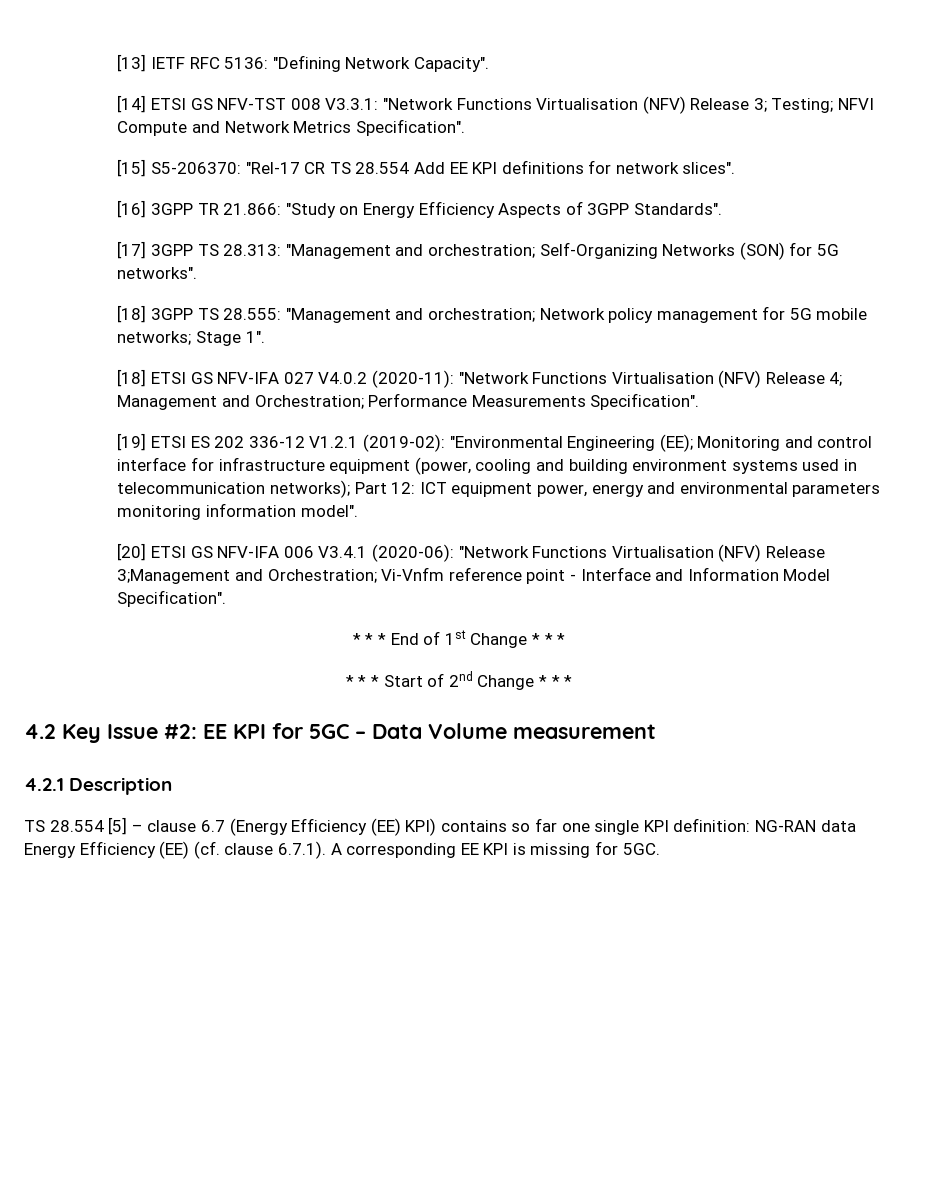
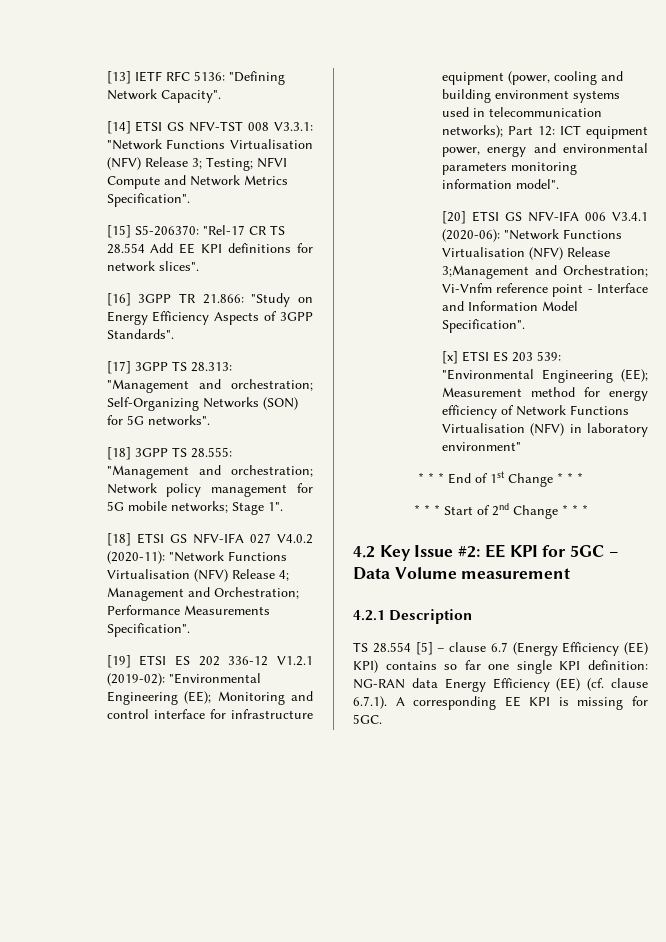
(227, 598) none -> [441,351,561,364] [441,369,648,383] [441,387,648,401] [441,405,629,419] [441,423,648,437] [441,442,521,451] // [x] ETSI ES 203 539: "Environmental Engineering (EE); Measurement method for energy efficiency of Network Functions Virtualisation (NFV) in laboratory environment"

